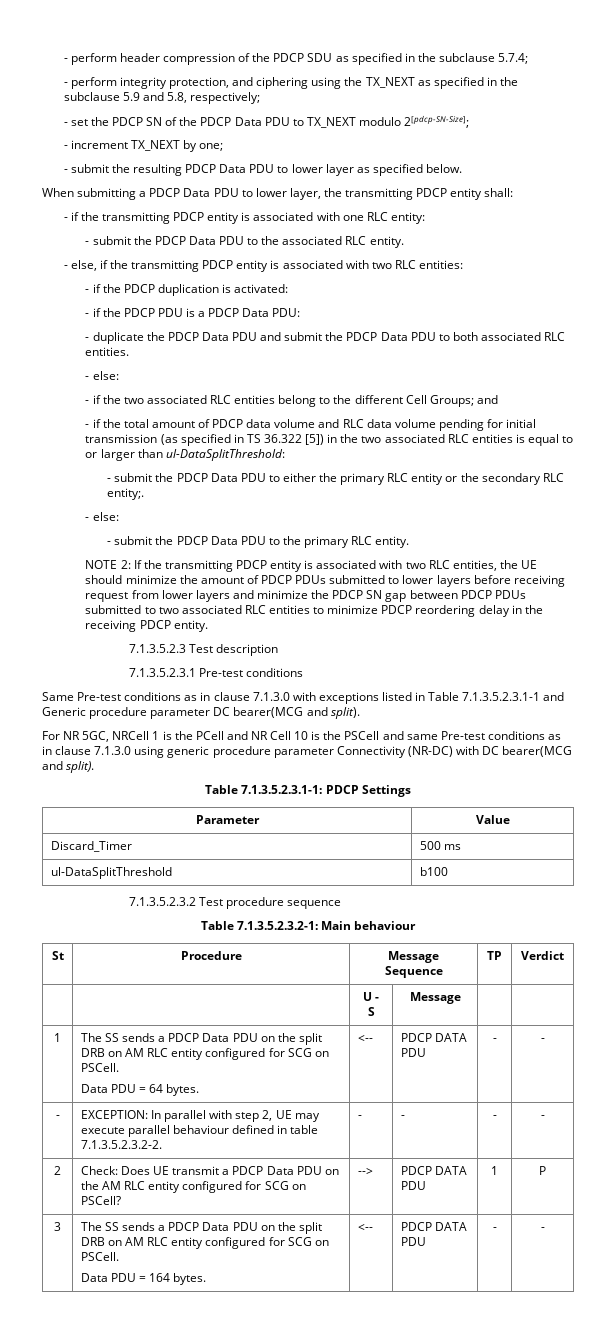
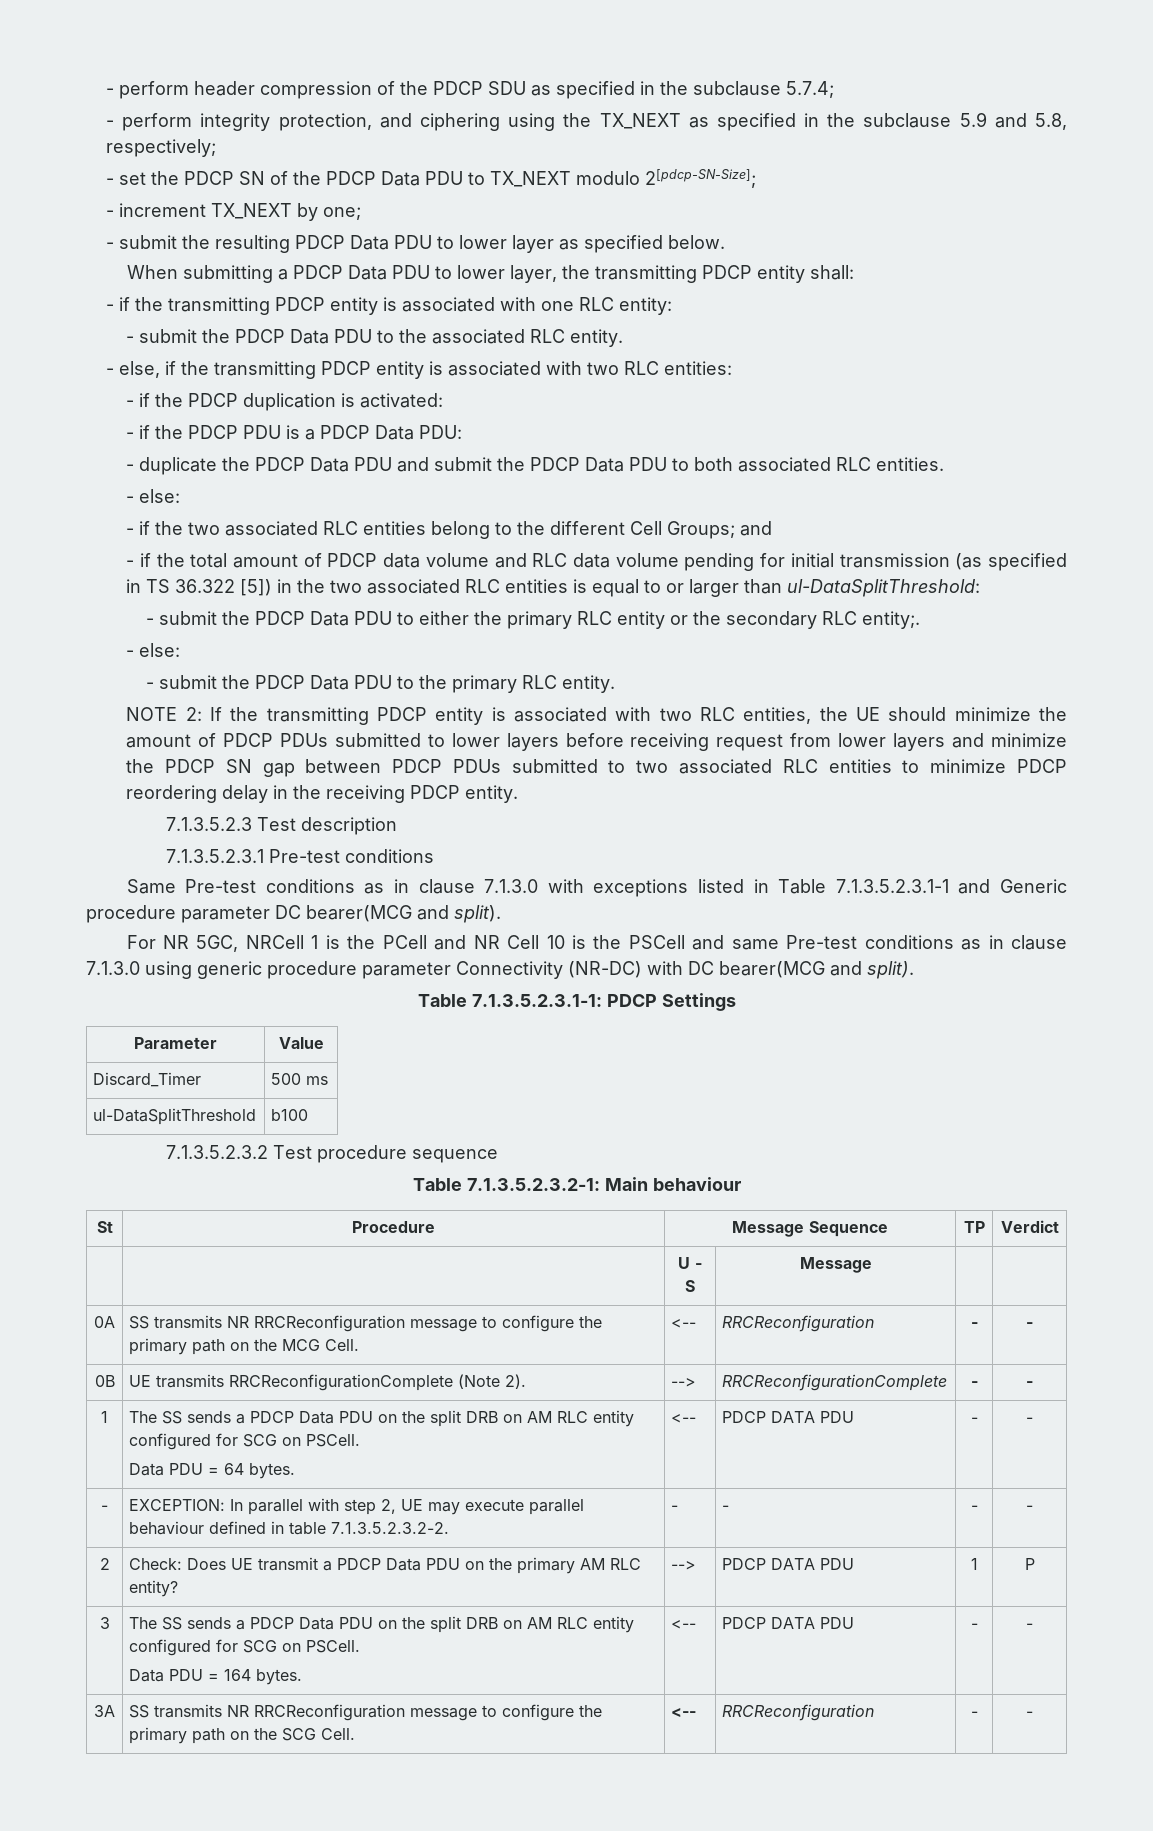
(461, 998) none -> [94,1316,115,1328] [129,1315,603,1332] [129,1338,360,1355] [671,1319,697,1328] [722,1315,875,1332] [970,1322,978,1328] [1026,1322,1033,1328] [94,1375,115,1387] [129,1374,527,1391] [671,1378,697,1387] [722,1374,948,1391] [970,1381,978,1387] [1026,1381,1033,1387] // 0A | SS transmits NR RRCReconfiguration message to configure the primary path on the MCG Cell. | <-- | RRCReconfiguration | - | - // 0B | UE transmits RRCReconfigurationComplete (Note 2). | --> | RRCReconfigurationComplete | - | -
[102,1181,306,1193] [80,1196,121,1205] AM RLC entity configured for SCG on PSCell? -> [517,1557,642,1574] [129,1580,179,1597] primary AM RLC entity?
(545, 1229) none -> [94,1705,115,1717] [129,1704,603,1721] [129,1727,356,1744] [671,1708,697,1717] [722,1704,875,1721] [970,1711,978,1717] [1026,1711,1033,1717] // 3A | SS transmits NR RRCReconfiguration message to configure the primary path on the SCG Cell. | <-- | RRCReconfiguration | - | -

